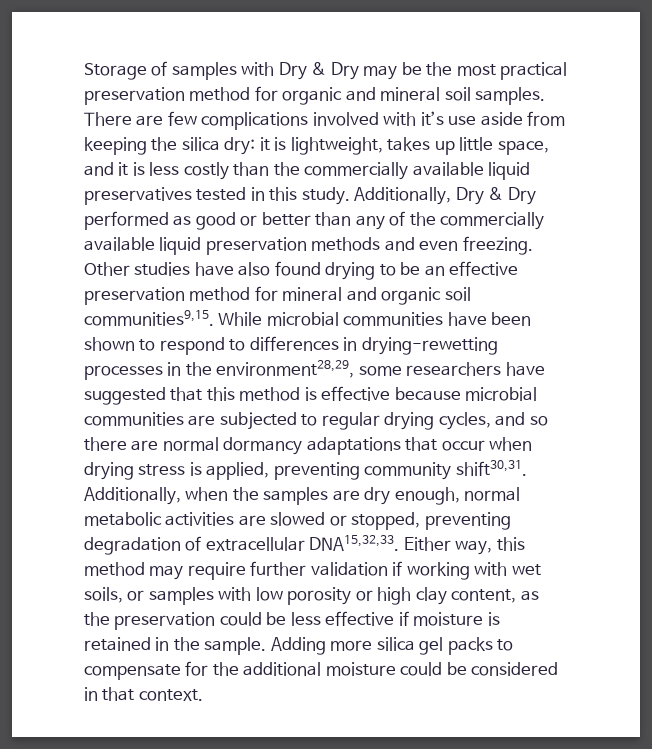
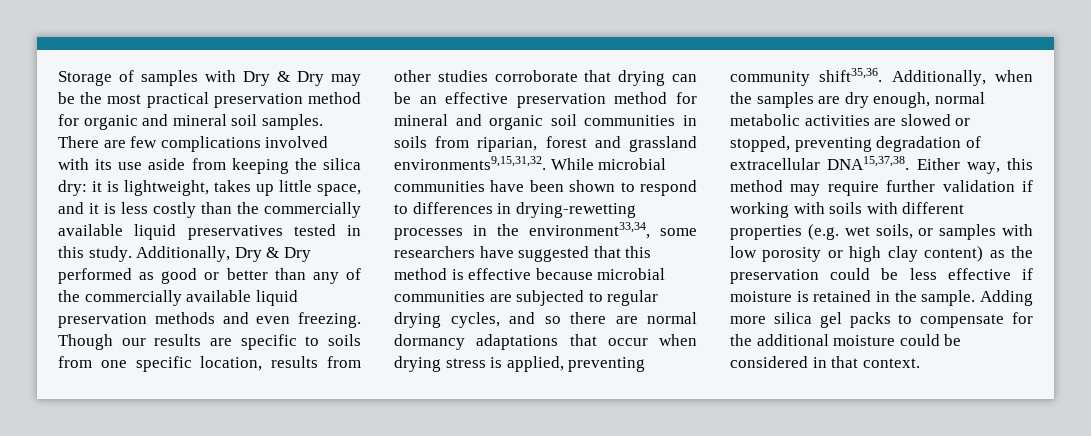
[420,111,444,126] it’s -> [95,159,113,170] its
[84,261,396,280] Other studies have also found drying to -> [58,334,361,350] [58,356,362,372] [394,70,697,86] Though our results are specific to soils from one specific location, results from other studies corroborate that drying can
[84,310,214,326] communities9,15. -> [584,115,697,126] [394,136,697,152] [394,156,546,170] communities in soils from riparian, forest and grassland environments9,15,31,32.
[216,360,355,378] environment28,29, -> [529,222,650,239] environment33,34,
[455,460,527,476] shift30,31. -> [819,68,883,82] shift35,36.
[309,535,400,551] DNA15,32,33. -> [827,156,910,170] DNA15,37,38.
(508, 569) none -> [829,202,965,214] [730,224,839,240] soils with different properties (e.g.
[451,589,517,603] content, -> [924,246,984,262] content)

